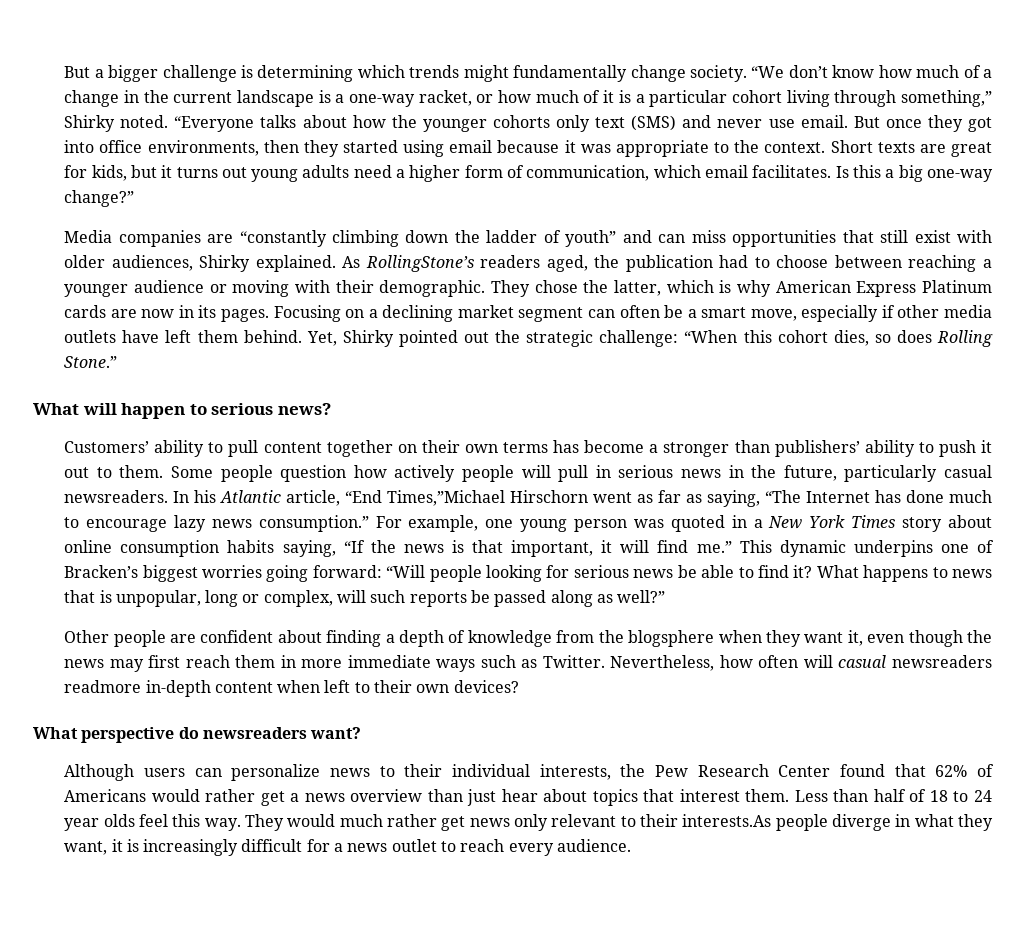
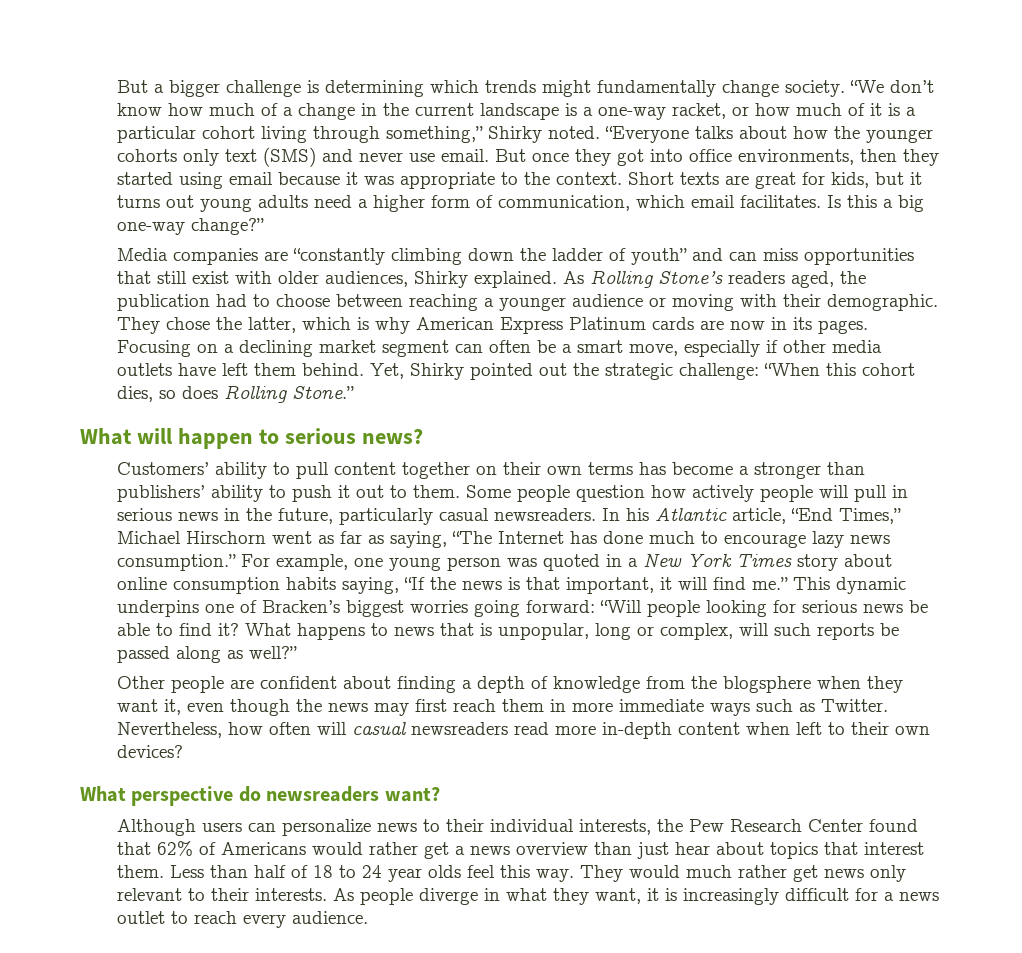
[365,255,474,272] RollingStone’s -> [590,270,724,288] Rolling Stone’s
[387,490,506,506] Times,”Michael -> [839,508,902,524] [117,531,182,544] Times,” Michael
[64,680,142,693] readmore -> [514,722,597,735] read more
[682,814,772,827] interests.As -> [255,888,355,901] interests. As

